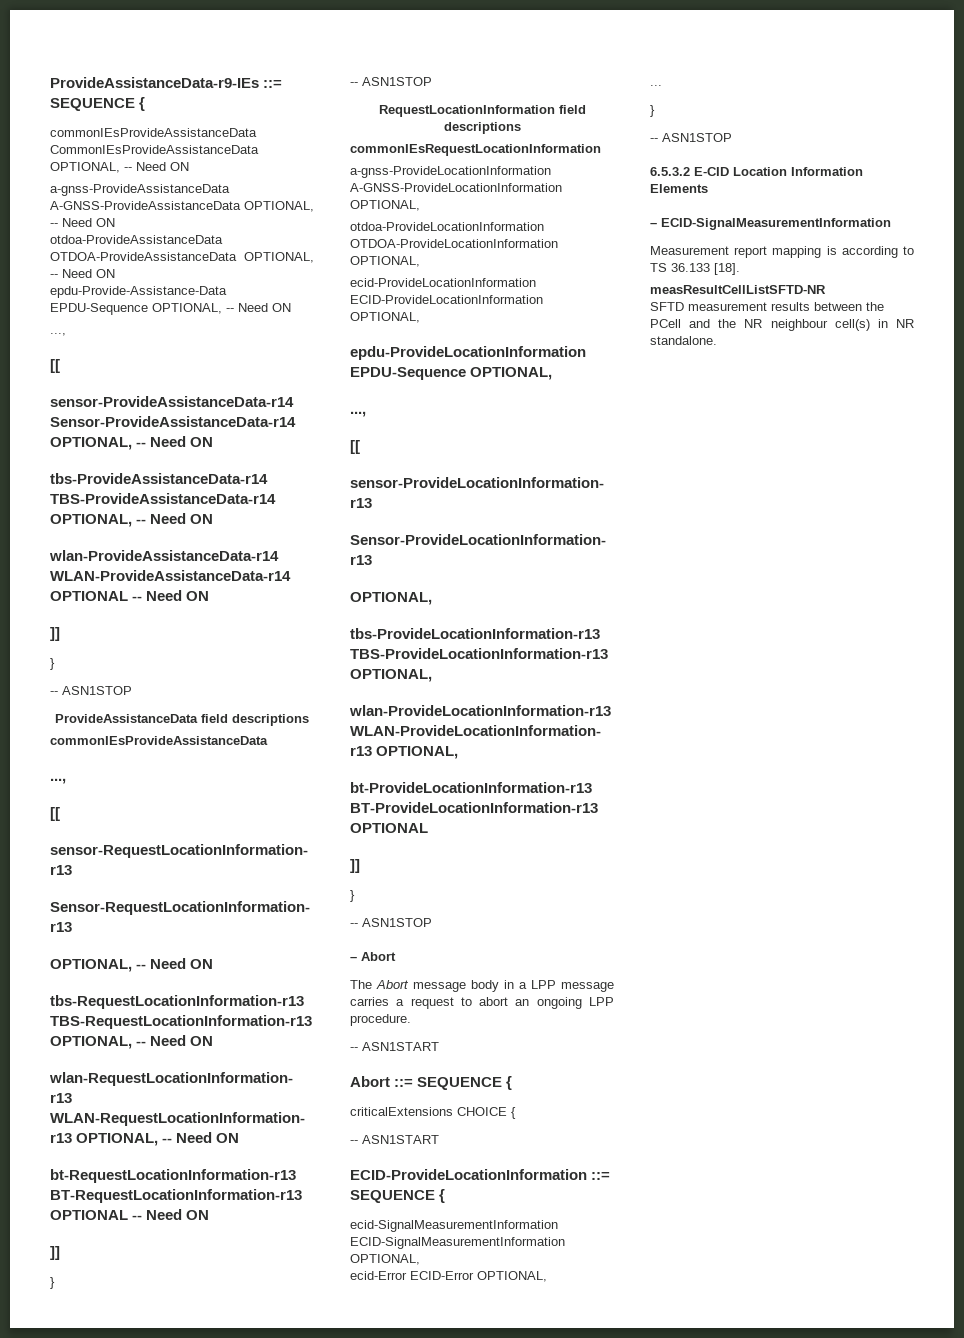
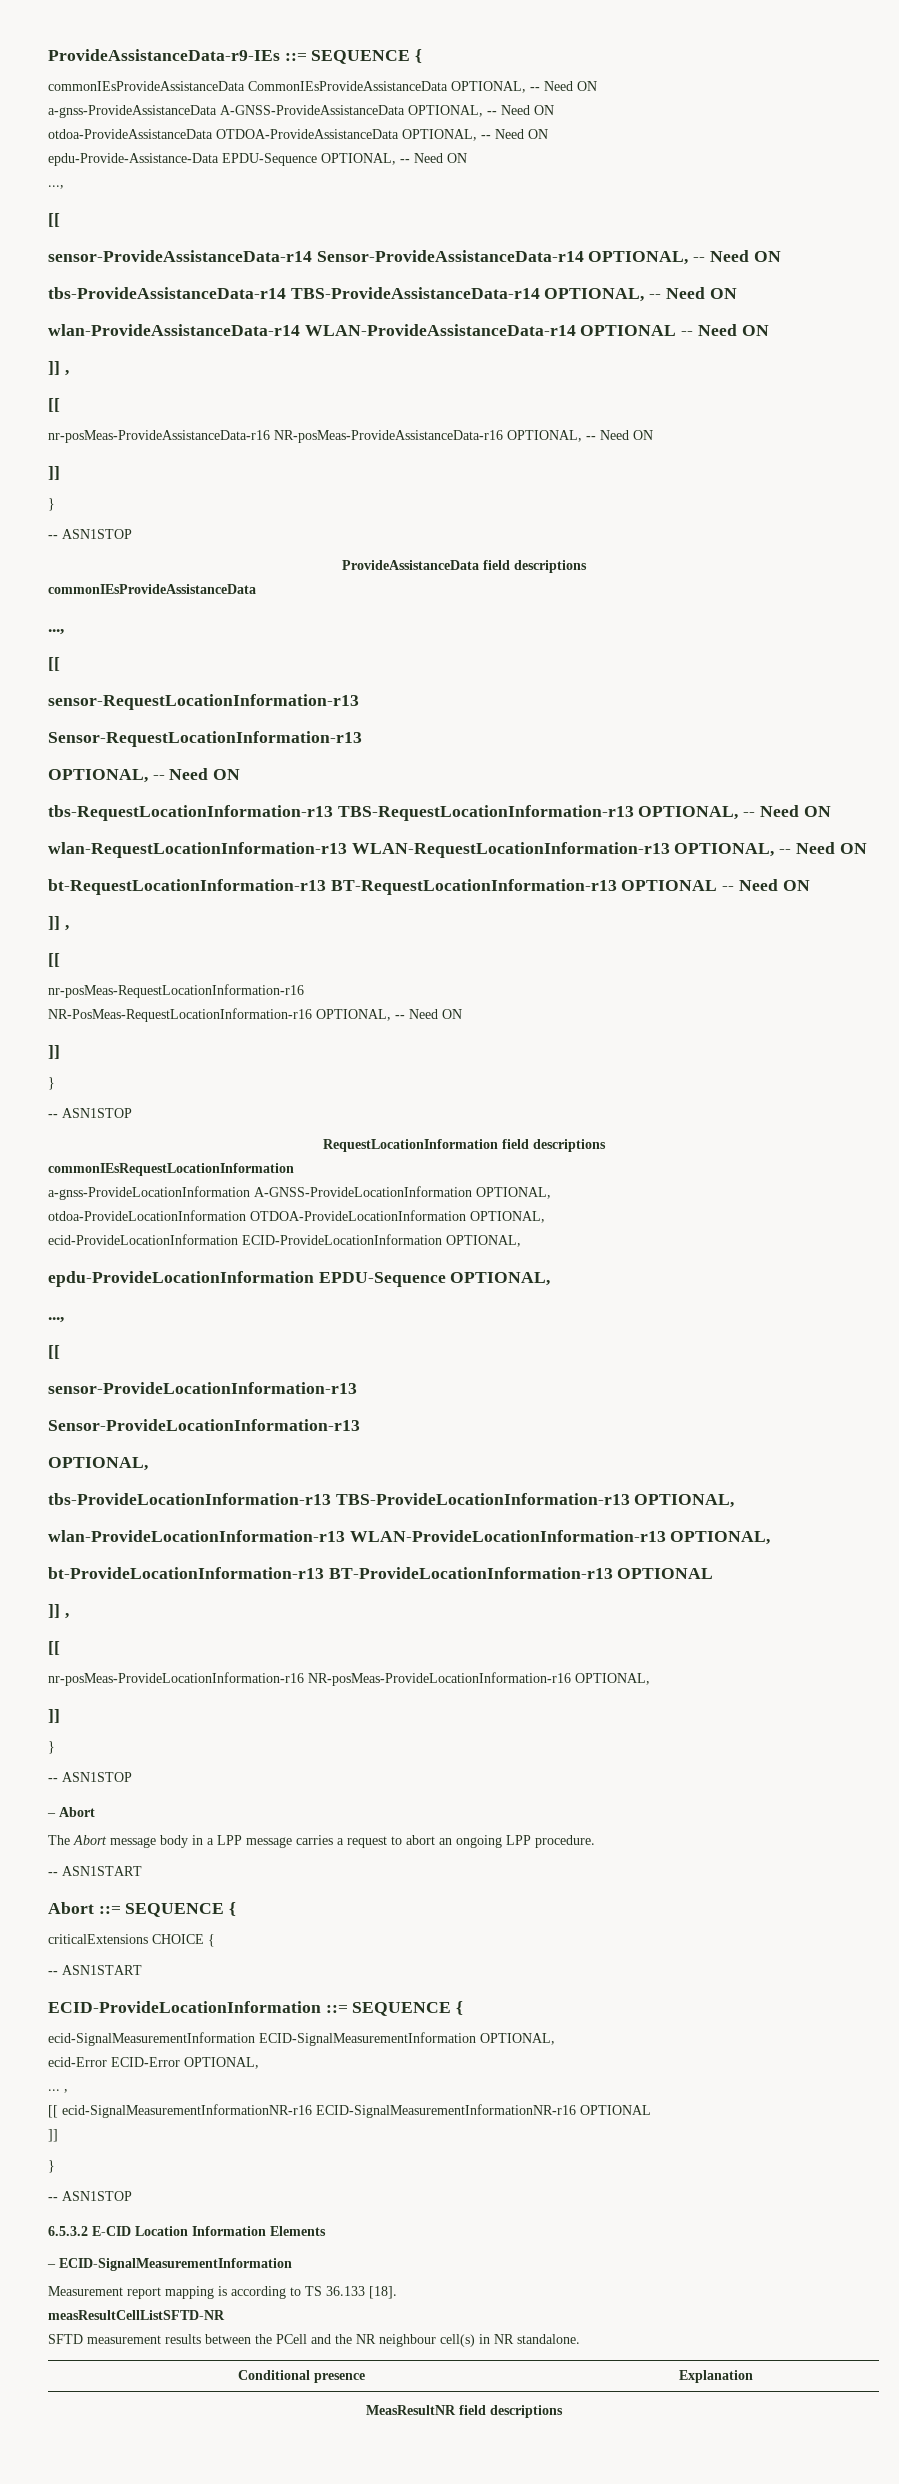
(210, 596) none -> [48,361,69,376] [48,398,60,412] [48,430,653,443] // ]] , // [[ // nr-posMeas-ProvideAssistanceData-r16 NR-posMeas-ProvideAssistanceData-r16 OPTIONAL, -- Need ON
(210, 1215) none -> [48,916,69,931] [48,953,60,967] [48,984,304,998] [48,1008,462,1022] // ]] , // [[ // nr-posMeas-RequestLocationInformation-r16 // NR-PosMeas-RequestLocationInformation-r16 OPTIONAL, -- Need ON
(428, 828) none -> [48,1604,69,1619] [48,1641,60,1655] [48,1672,650,1686] // ]] , // [[ // nr-posMeas-ProvideLocationInformation-r16 NR-posMeas-ProvideLocationInformation-r16 OPTIONAL,
(662, 85) none -> [64,2089,68,2093] [48,2104,651,2118] [48,2129,58,2142] , // [[ ecid-SignalMeasurementInformationNR-r16 ECID-SignalMeasurementInformationNR-r16 OPTIONAL // ]]
(717, 340) none -> [237,2370,365,2383] [679,2370,753,2383] [365,2405,563,2418] // Conditional presence | Explanation // MeasResultNR field descriptions

